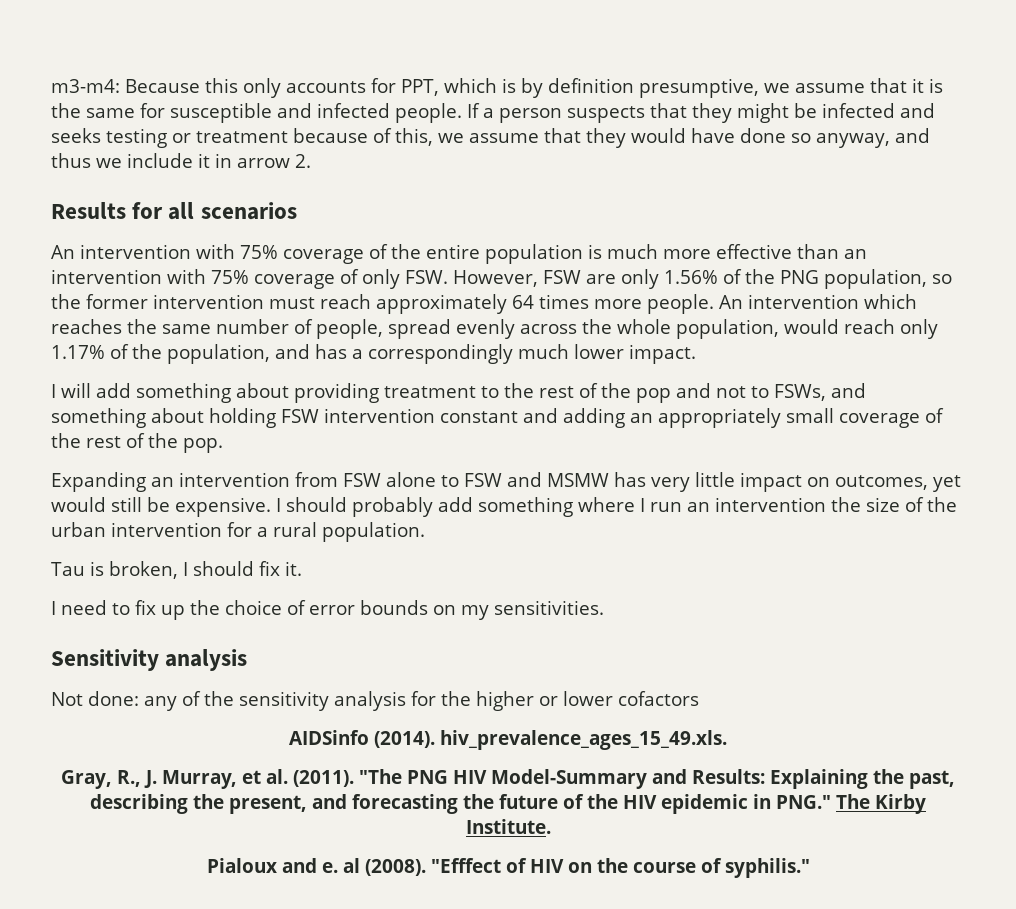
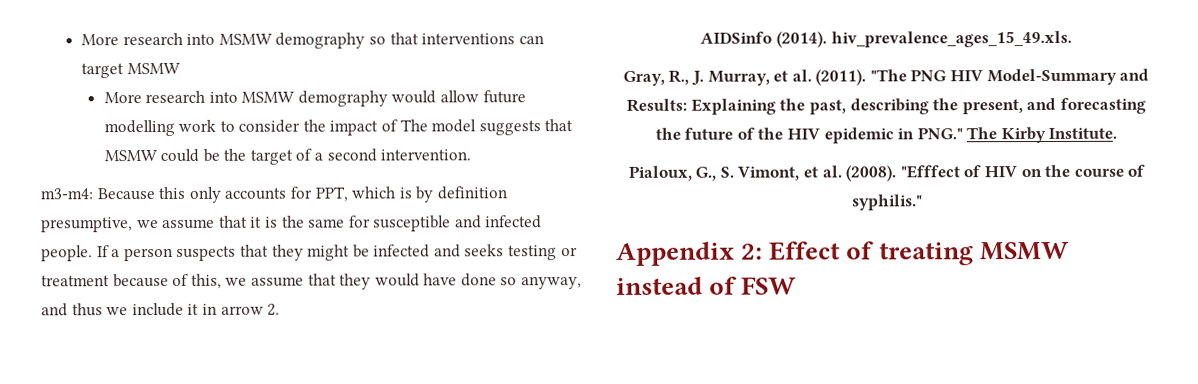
(51, 86) none -> [81,32,544,49] [81,62,181,79] [103,90,526,107] [103,119,574,137] [103,148,472,165] More research into MSMW demography so that interventions can target MSMW // More research into MSMW demography would allow future modelling work to consider the impact of The model suggests that MSMW could be the target of a second intervention. //
[51,202,297,220] [51,244,867,264] [51,269,952,289] [51,294,917,314] [51,319,938,339] [51,344,696,364] [51,383,866,403] [51,408,944,428] [51,433,223,453] [51,472,961,492] [51,497,957,517] [51,522,425,542] [51,561,302,579] [51,600,604,620] [51,649,248,671] [51,691,699,711] // Results for all scenarios // An intervention with 75% coverage of the entire population is much more effective than an intervention with 75% coverage of only FSW. However, FSW are only 1.56% of the PNG population, so the former intervention must reach approximately 64 times more people. An intervention which reaches the same number of people, spread evenly across the whole population, would reach only 1.17% of the population, and has a correspondingly much lower impact. // I will add something about providing treatment to the rest of the pop and not to FSWs, and something about holding FSW intervention constant and adding an appropriately small coverage of the rest of the pop. // Expanding an intervention from FSW alone to FSW and MSMW has very little impact on outcomes, yet would still be expensive. I should probably add something where I run an intervention the size of the urban intervention for a rural population. // Tau is broken, I should fix it. // I need to fix up the choice of error bounds on my sensitivities. // Sensitivity analysis // Not done: any of the sensitivity analysis for the higher or lower cofactors -> (281, 309) none
[206,858,360,873] Pialoux and e. al -> [627,165,842,181] Pialoux, G., S. Vimont, et al.
(810, 868) none -> [616,241,1070,266] [616,276,798,295] // Appendix 2: Effect of treating MSMW instead of FSW

